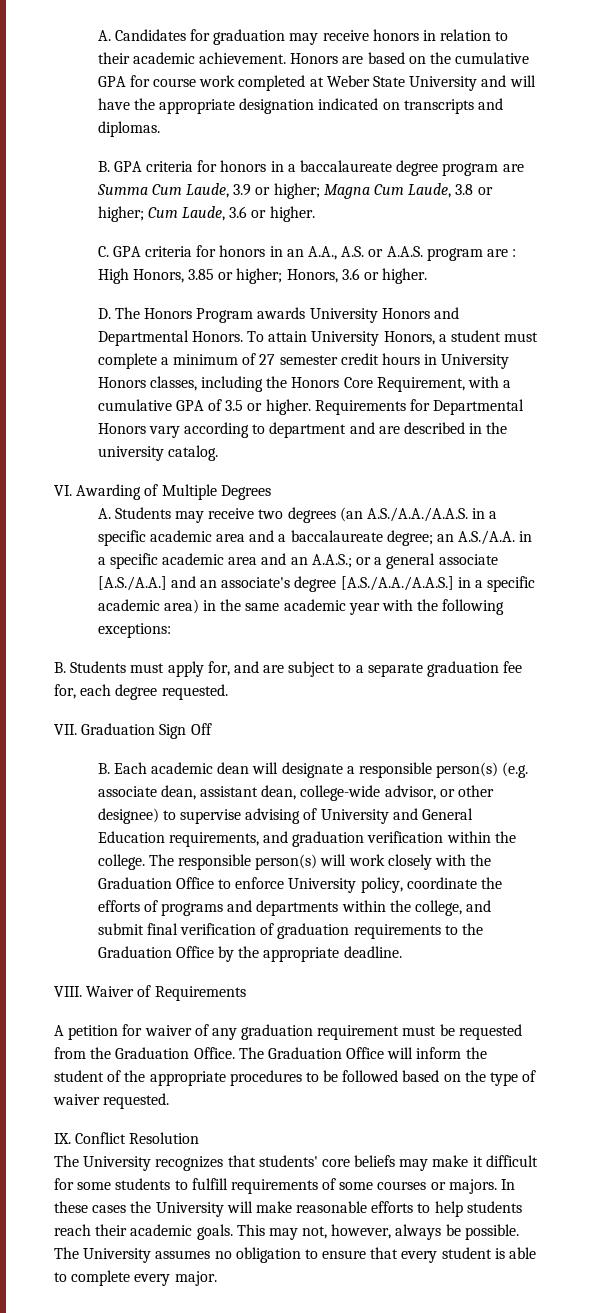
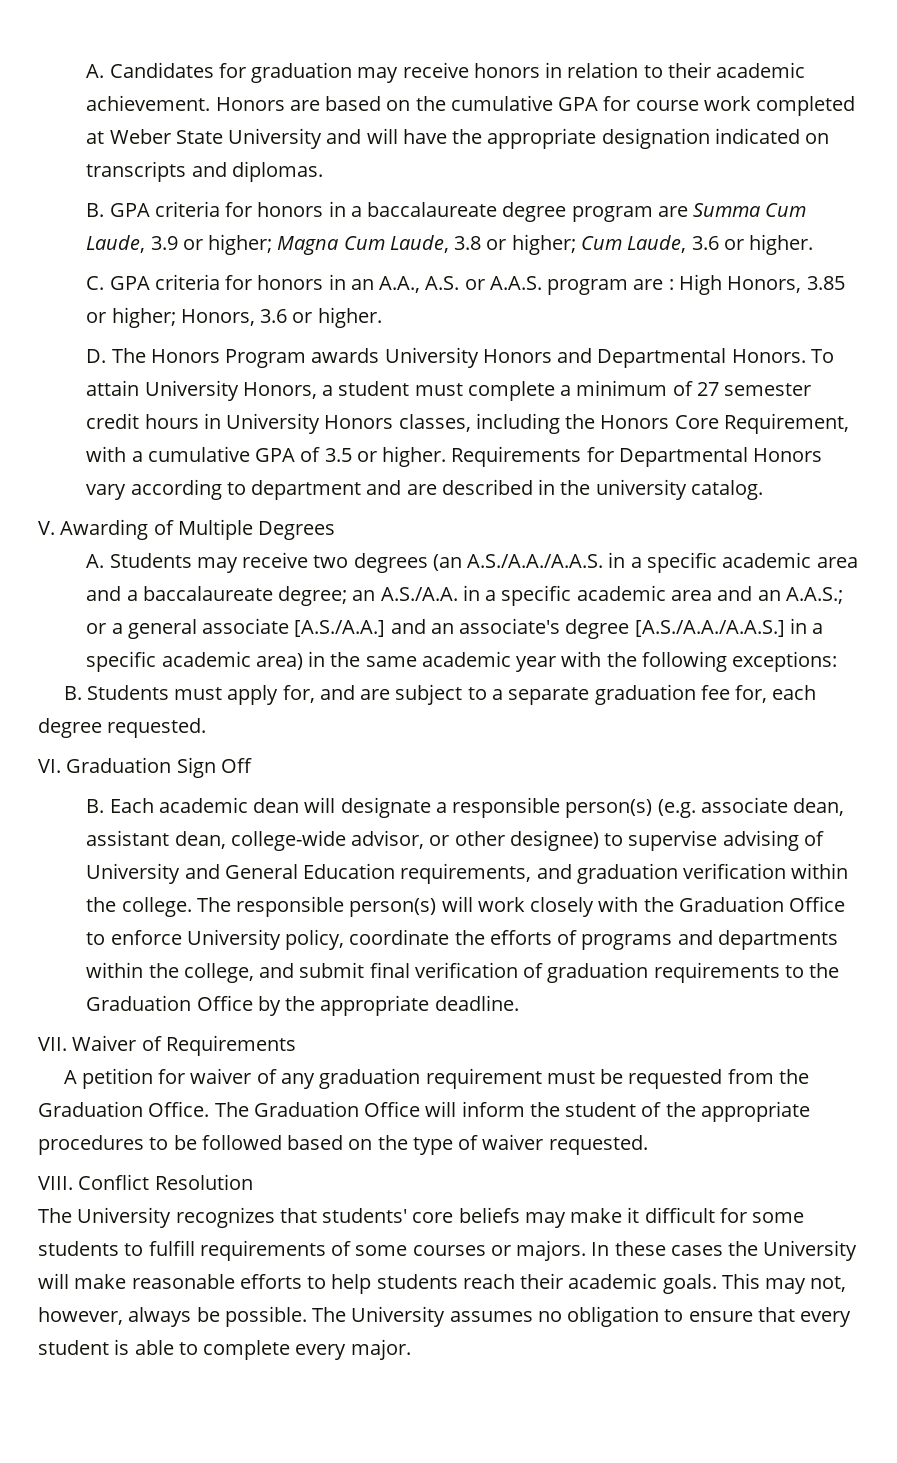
[54,485,72,496] VI. -> [38,521,55,535] V.
[54,724,77,735] VII. -> [38,759,61,773] VI.
[54,986,82,997] VIII. -> [38,1037,67,1051] VII.
[54,1133,71,1144] IX. -> [38,1176,73,1190] VIII.

